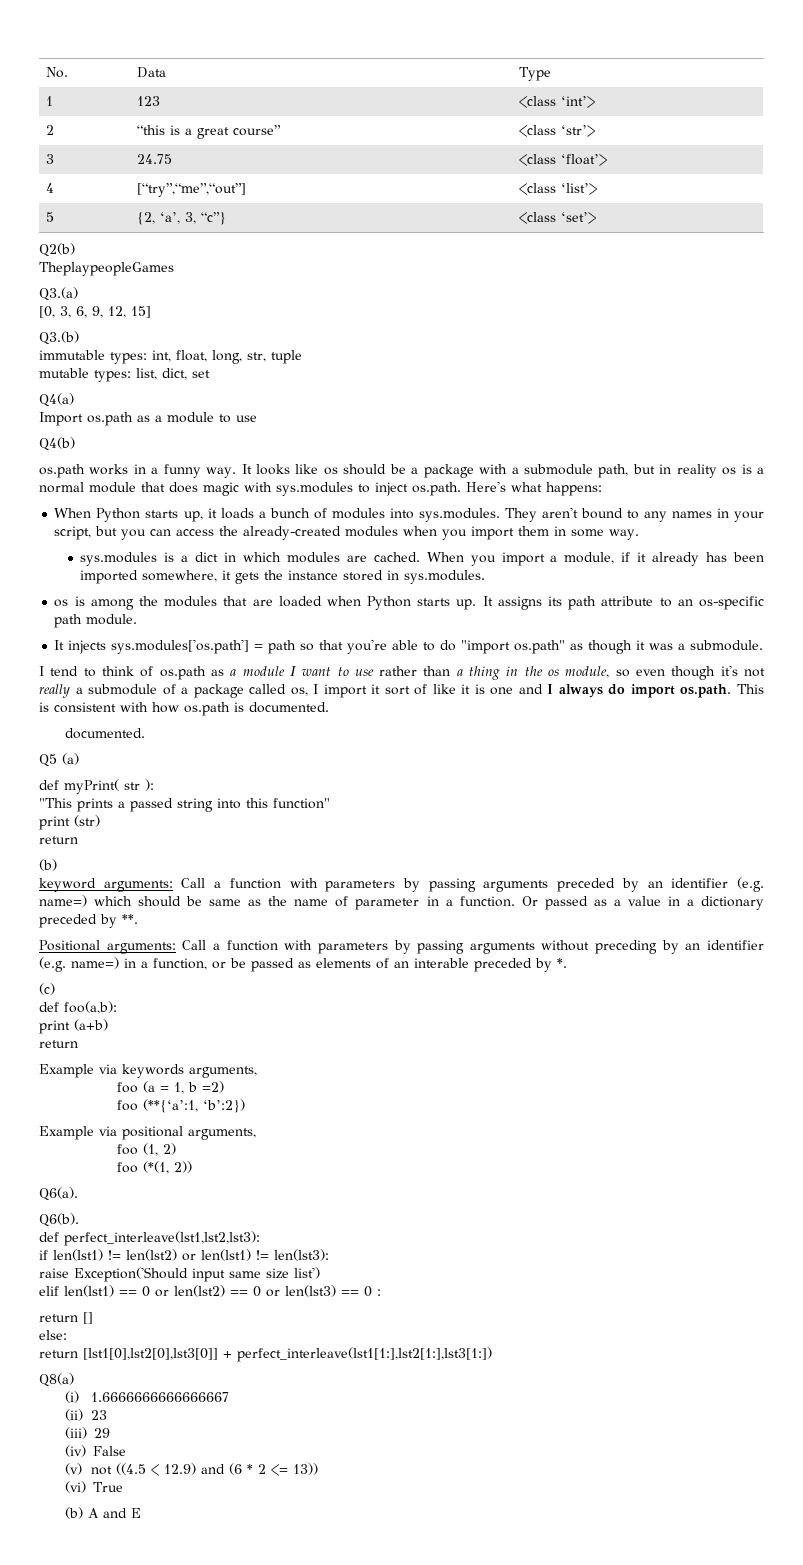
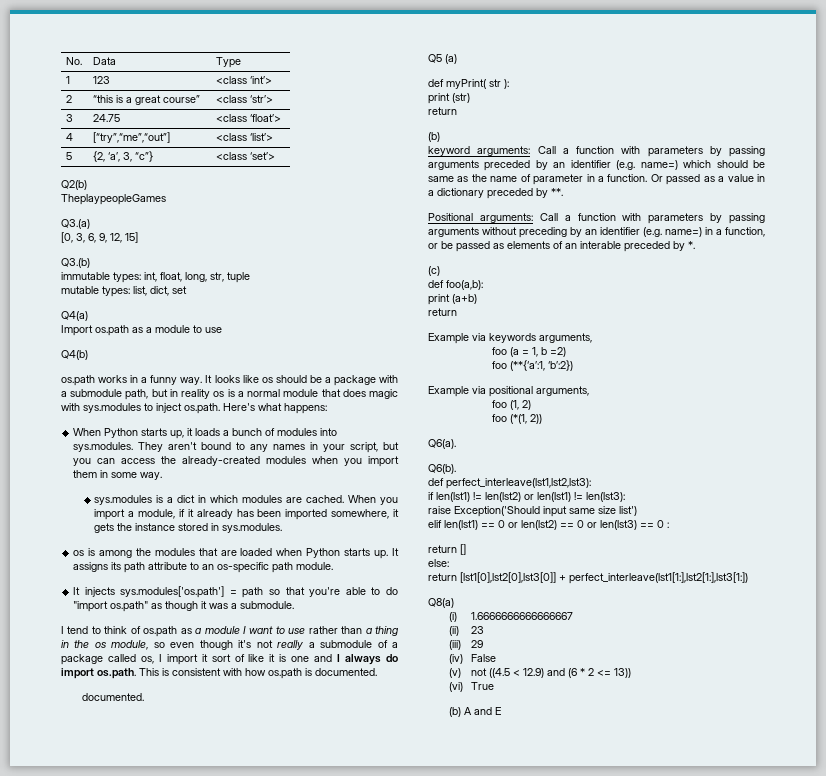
[39,798,330,812] // "This prints a passed string into this function" -> (509, 84) none

